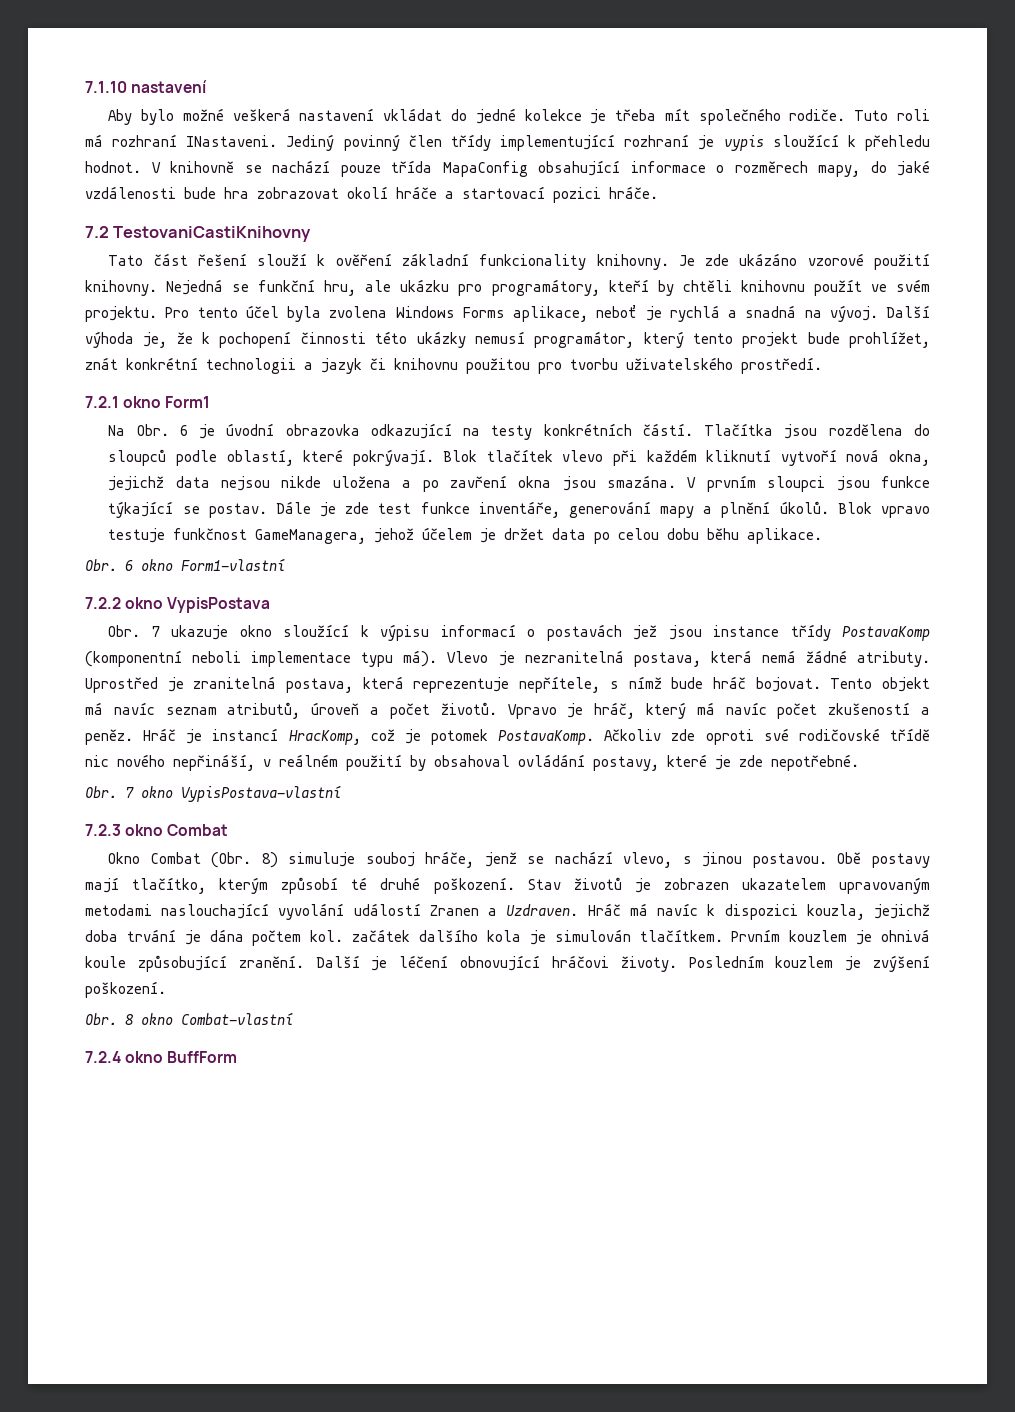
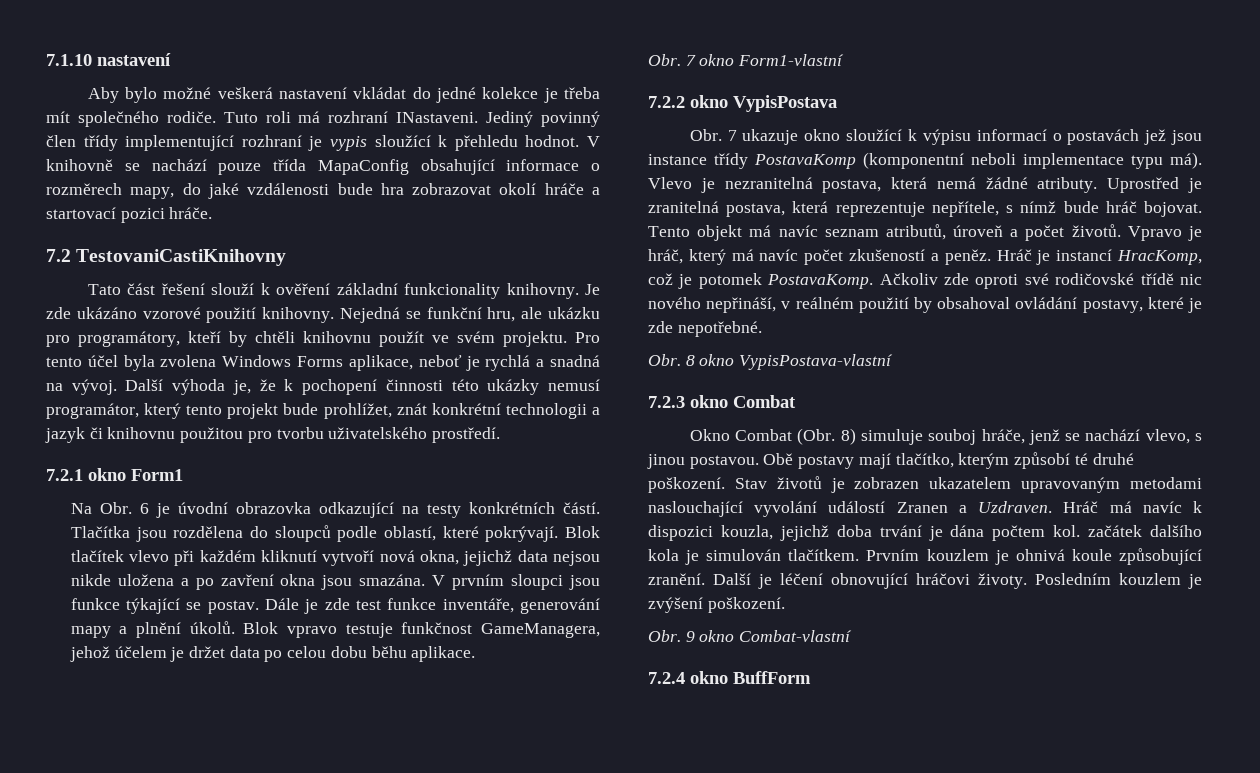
[125,560,133,571] 6 -> [685,55,696,66] 7
[125,787,134,798] 7 -> [685,355,695,366] 8
[125,1014,133,1025] 8 -> [685,631,695,642] 9

